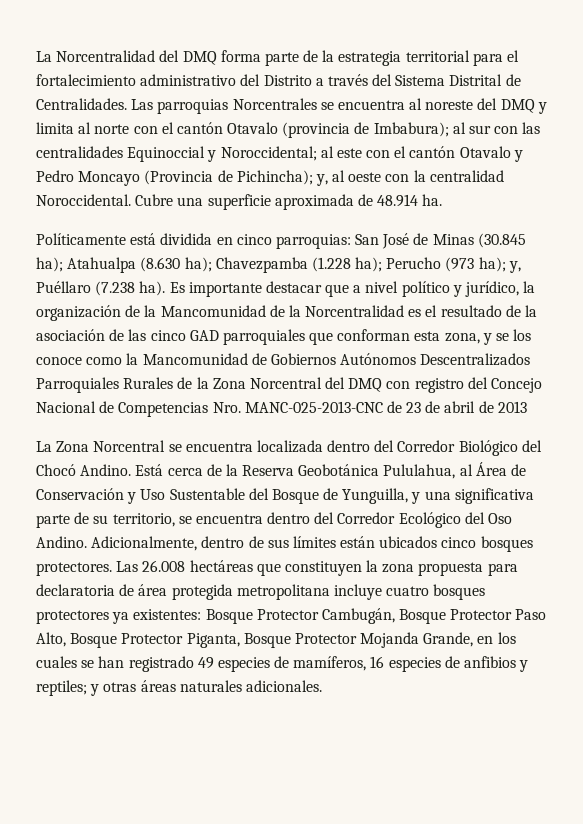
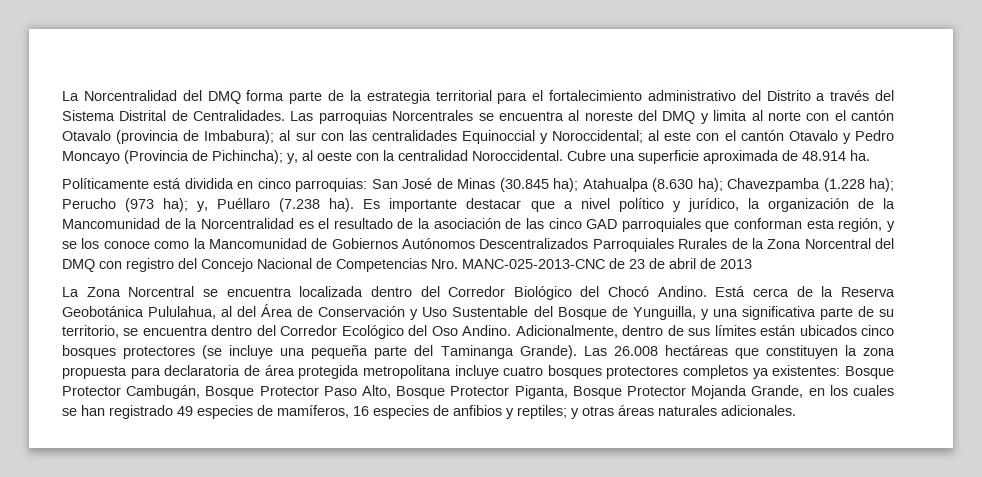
[444,333,480,344] zona, -> [838,218,883,232] región,
(473, 470) none -> [237,306,257,317] del
[36,562,112,576] protectores. -> [123,345,577,359] protectores (se incluye una pequeña parte del Taminanga Grande).
(109, 617) none -> [683,365,749,379] completos

